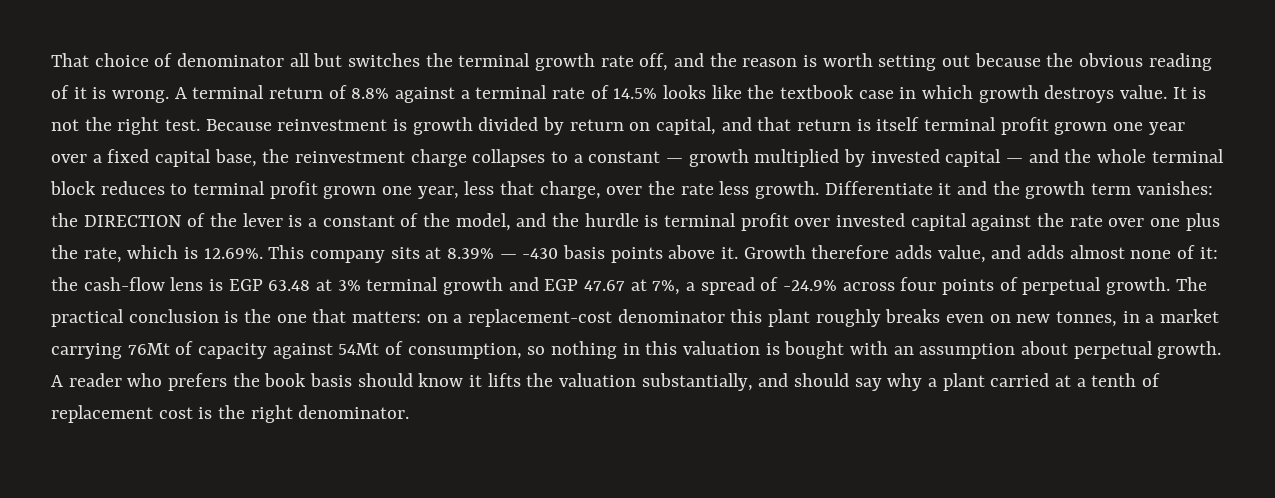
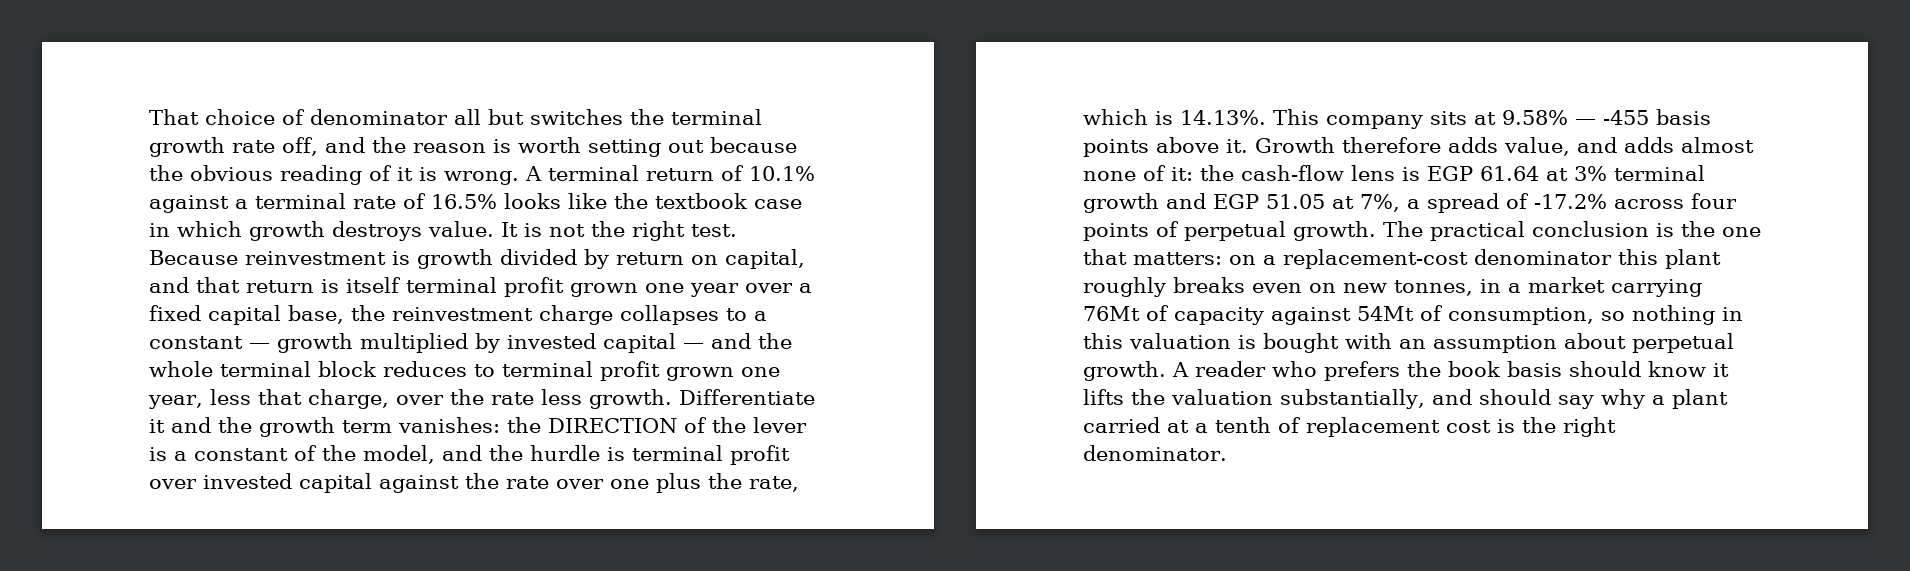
[351,88,390,99] 8.8% -> [749,166,815,181] 10.1%
[613,88,658,99] 14.5% -> [431,194,497,209] 16.5%
[203,248,263,259] 12.69%. -> [1180,110,1266,125] 14.13%.
[447,248,559,259] 8.39% — -430 -> [1502,110,1649,125] 9.58% — -455
[268,280,311,291] 63.48 -> [1480,166,1539,181] 61.64
[584,280,626,291] 47.67 -> [1266,194,1325,209] 51.05
[783,280,838,291] -24.9% -> [1534,194,1607,209] -17.2%

